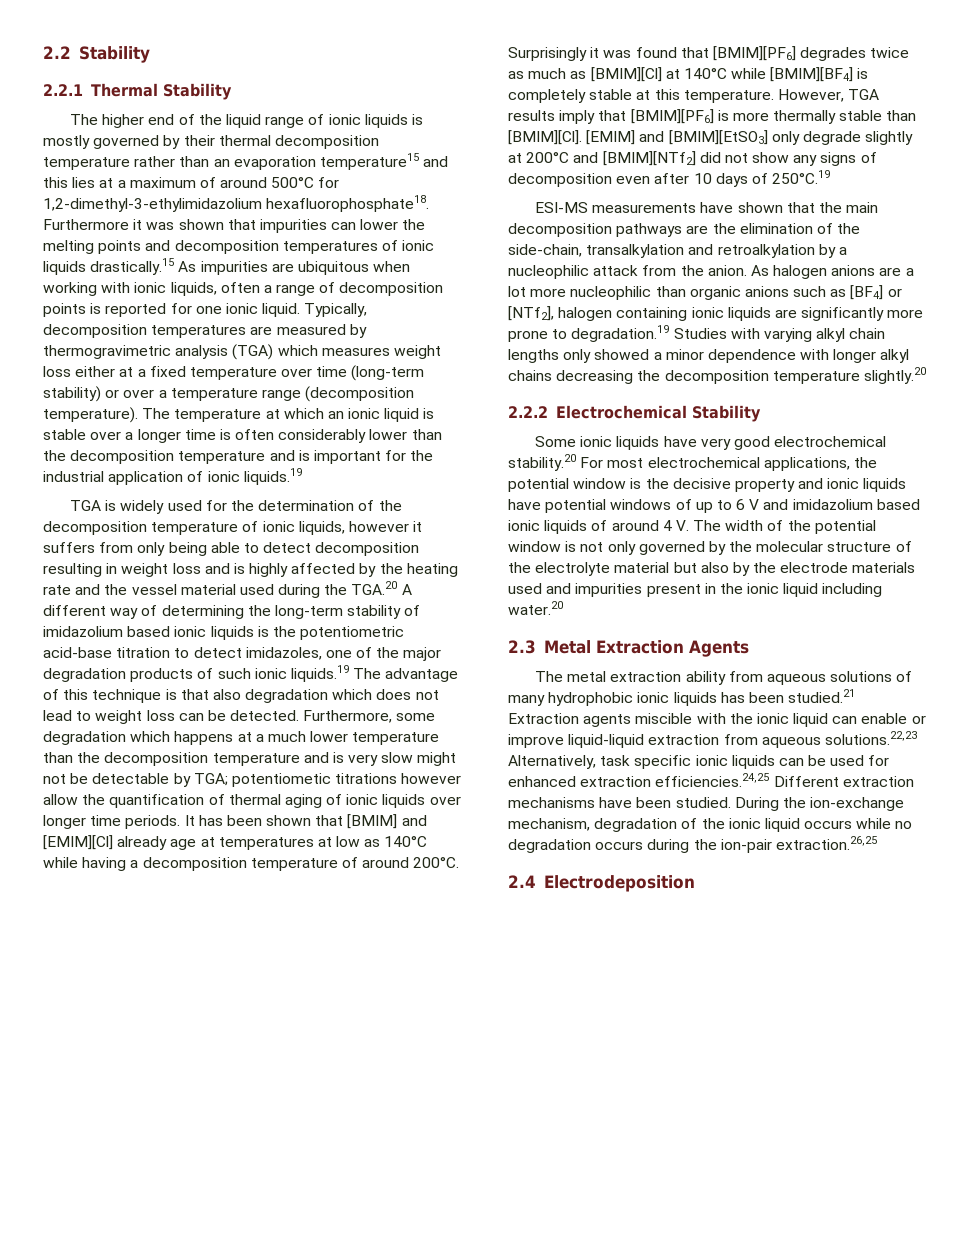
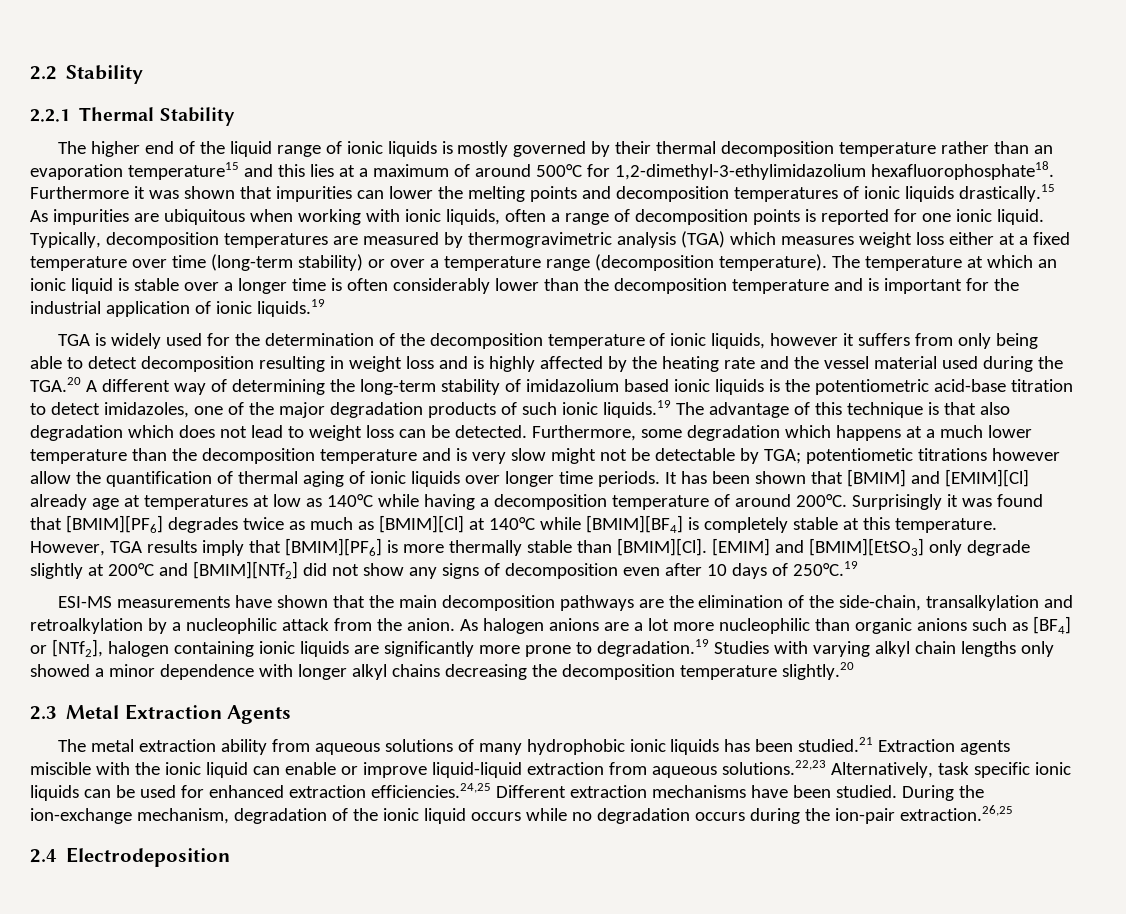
[508,405,761,422] [535,436,887,450] [508,454,877,471] [508,478,907,492] [508,499,920,513] [508,520,876,534] [508,541,912,555] [508,562,916,576] [508,583,883,597] [508,601,563,615] // 2.2.2 Electrochemical Stability // Some ionic liquids have very good electrochemical stability.20 For most electrochemical applications, the potential window is the decisive property and ionic liquids have potential windows of up to 6 V and imidazolium based ionic liquids of around 4 V. The width of the potential window is not only governed by the molecular structure of the electrolyte material but also by the electrode materials used and impurities present in the ionic liquid including water.20 -> (854, 671) none

